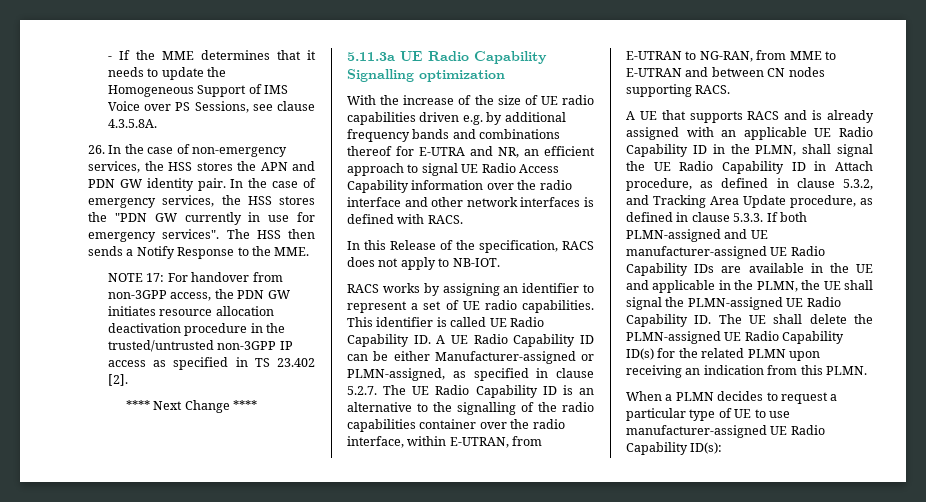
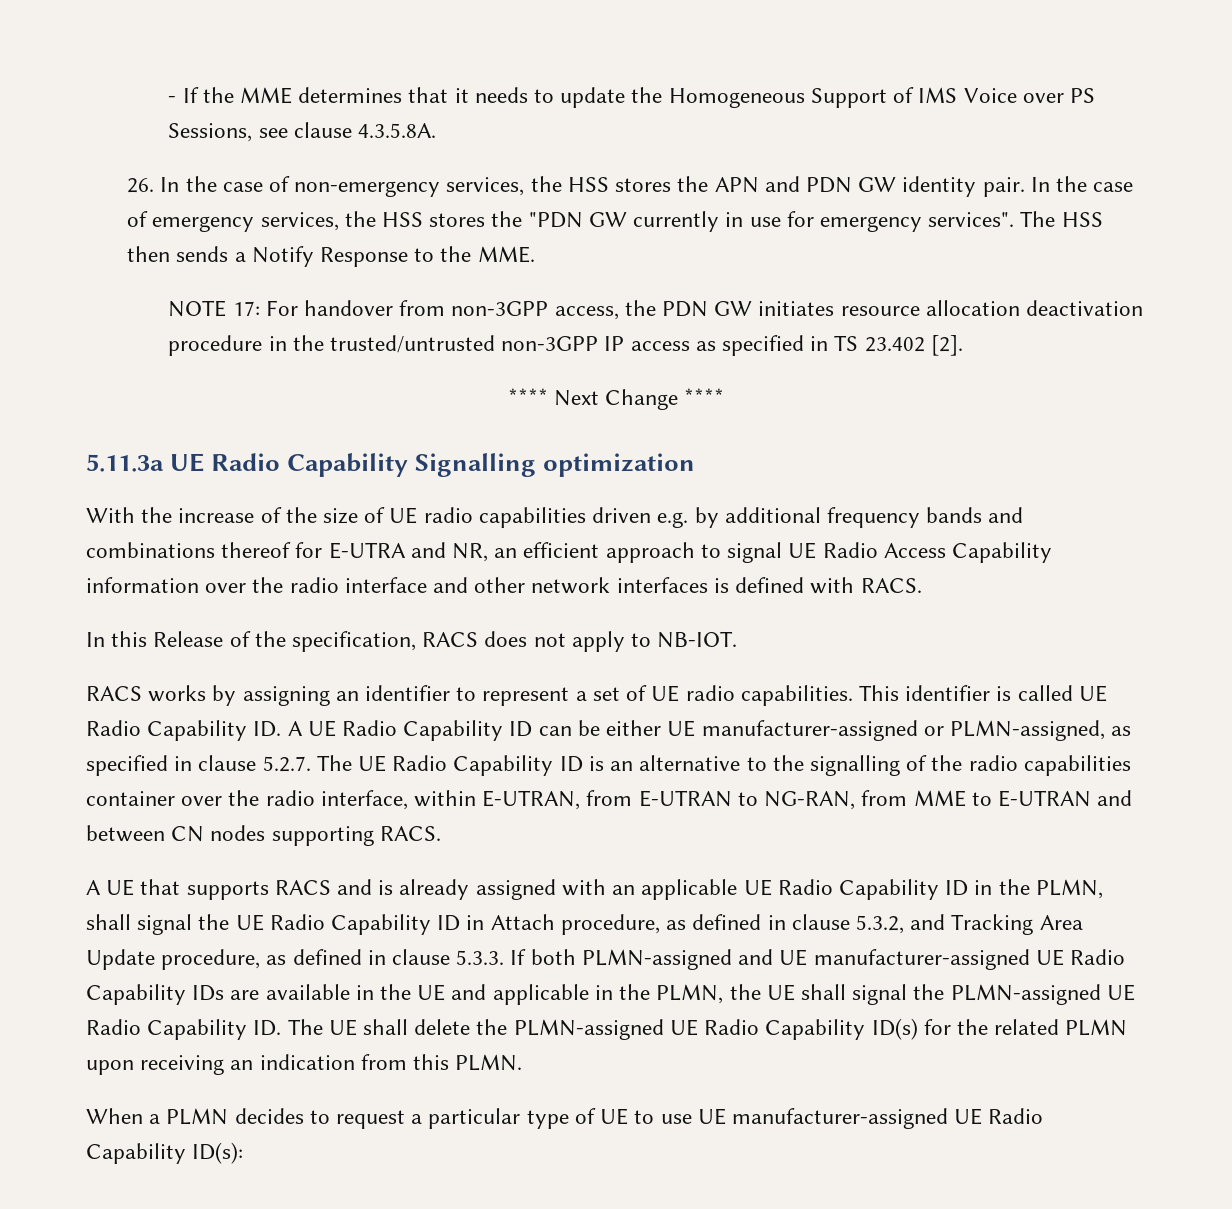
[434,351,576,364] Manufacturer-assigned -> [667,720,918,741] UE manufacturer-assigned
(790, 414) none -> [697,1108,726,1125] UE

